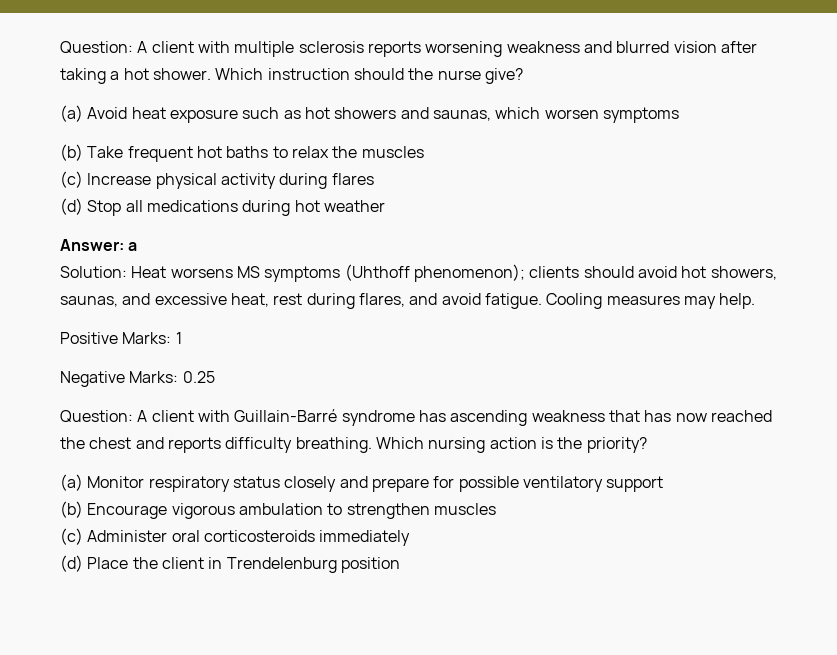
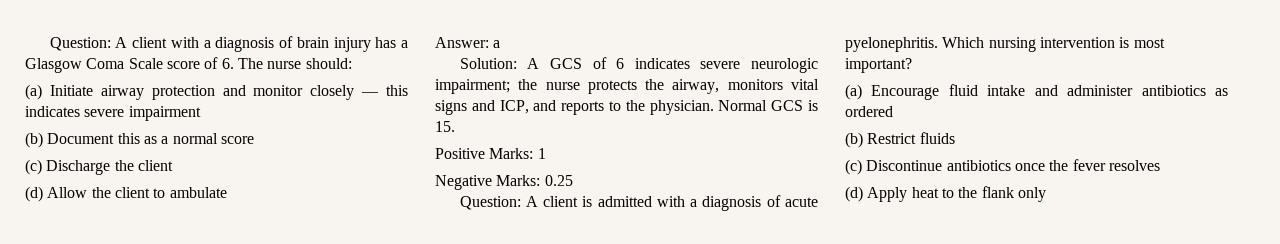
[60,41,757,57] [60,68,523,84] [60,105,679,123] [60,144,424,162] [60,171,374,189] [60,198,385,216] [60,239,138,251] [60,264,777,282] [60,293,756,309] Question: A client with multiple sclerosis reports worsening weakness and blurred vision after taking a hot shower. Which instruction should the nurse give? // (a) Avoid heat exposure such as hot showers and saunas, which worsen symptoms // (b) Take frequent hot baths to relax the muscles // (c) Increase physical activity during flares // (d) Stop all medications during hot weather // Answer: a // Solution: Heat worsens MS symptoms (Uhthoff phenomenon); clients should avoid hot showers, saunas, and excessive heat, rest during flares, and avoid fatigue. Cooling measures may help. -> [49,36,409,52] [25,57,352,73] [25,84,408,100] [25,106,201,121] [25,132,254,148] [25,159,173,175] [25,186,227,202] [435,37,501,48] [459,57,818,73] [435,79,819,94] [435,100,818,115] [435,121,455,132] Question: A client with a diagnosis of brain injury has a Glasgow Coma Scale score of 6. The nurse should: // (a) Initiate airway protection and monitor closely — this indicates severe impairment // (b) Document this as a normal score // (c) Discharge the client // (d) Allow the client to ambulate // Answer: a // Solution: A GCS of 6 indicates severe neurologic impairment; the nurse protects the airway, monitors vital signs and ICP, and reports to the physician. Normal GCS is 15.
[197,409,772,426] [60,437,647,453] [60,474,664,492] [60,501,496,519] [60,528,411,546] [60,555,400,573] with Guillain-Barré syndrome has ascending weakness that has now reached the chest and reports difficulty breathing. Which nursing action is the priority? // (a) Monitor respiratory status closely and prepare for possible ventilatory support // (b) Encourage vigorous ambulation to strengthen muscles // (c) Administer oral corticosteroids immediately // (d) Place the client in Trendelenburg position -> [582,195,818,211] [845,37,1165,52] [845,58,912,73] [845,84,1228,100] [845,106,893,117] [845,132,955,148] [845,159,1160,175] [845,186,1046,202] is admitted with a diagnosis of acute pyelonephritis. Which nursing intervention is most important? // (a) Encourage fluid intake and administer antibiotics as ordered // (b) Restrict fluids // (c) Discontinue antibiotics once the fever resolves // (d) Apply heat to the flank only

